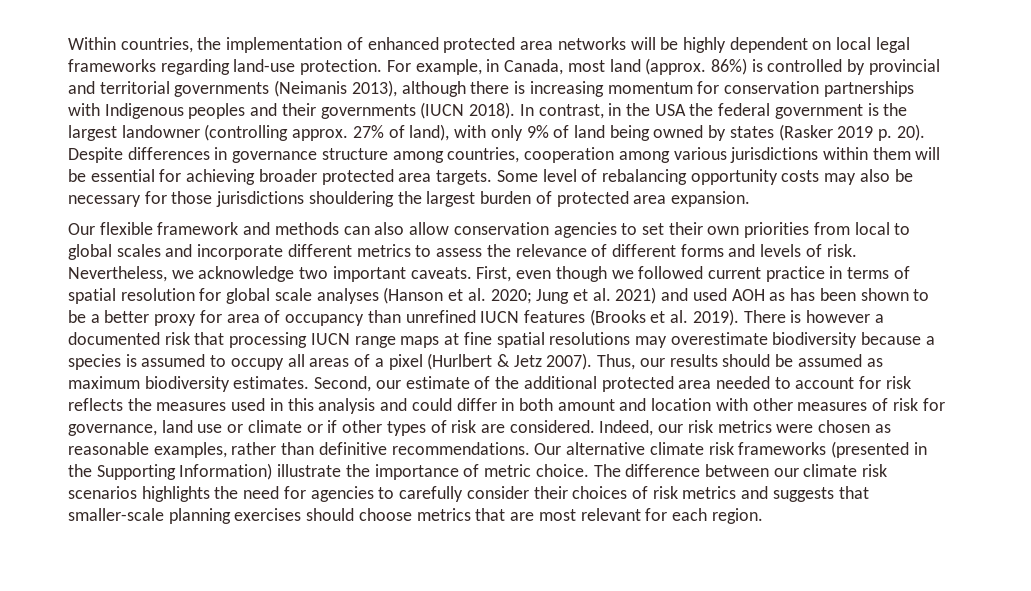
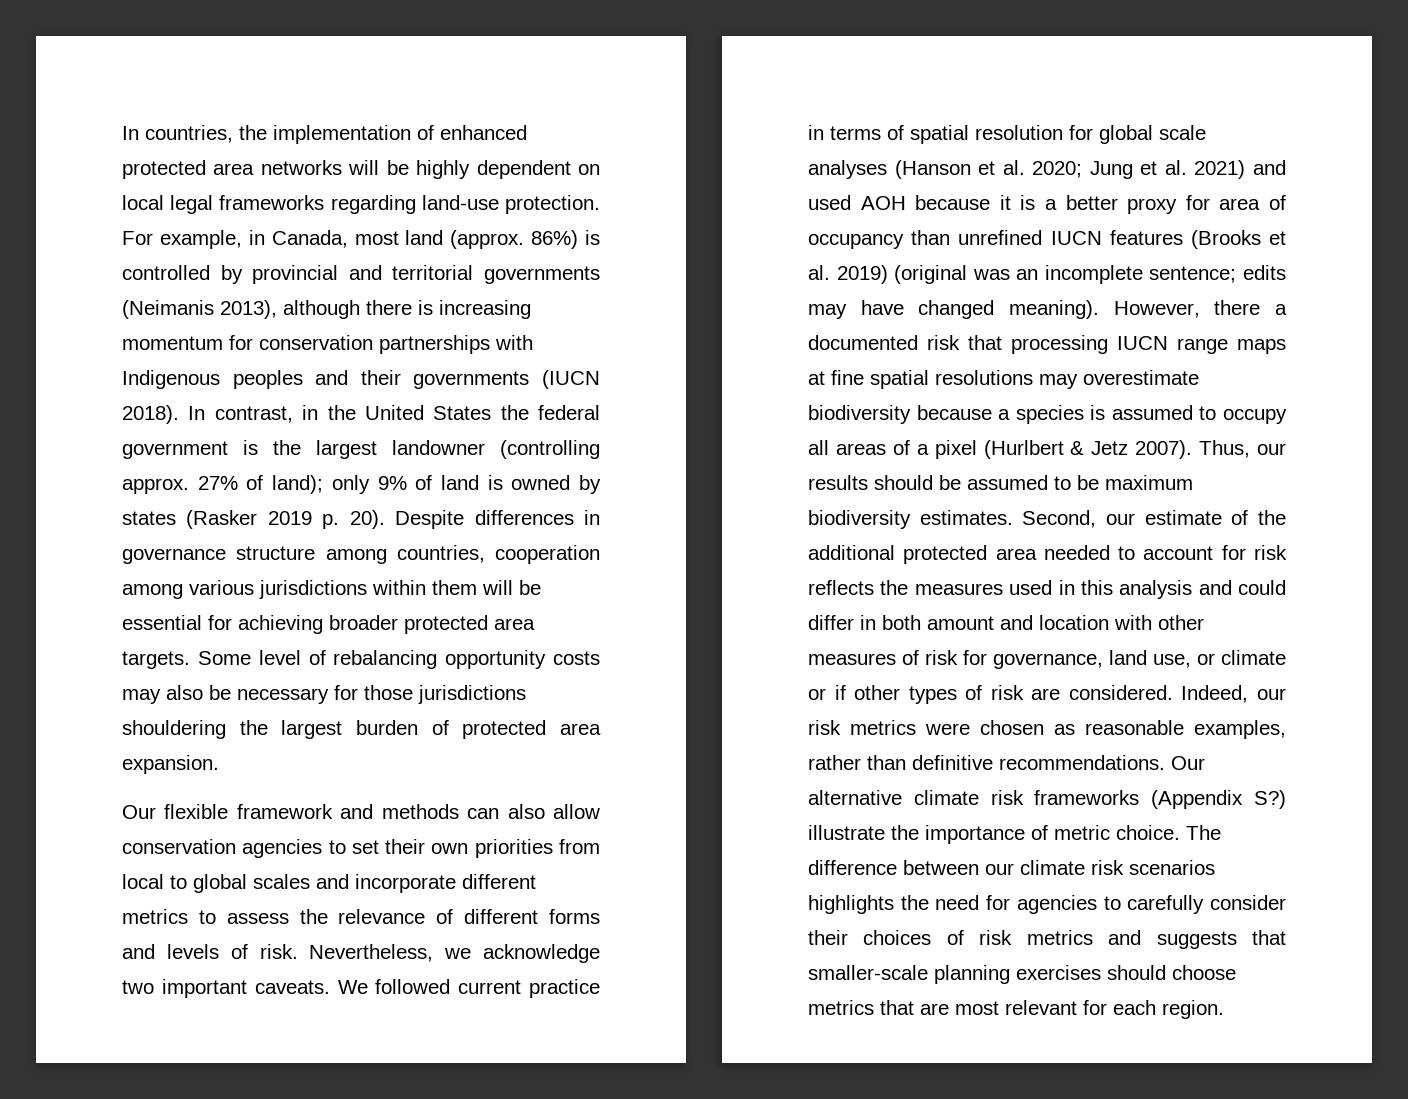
[68,37,116,50] Within -> [122,126,139,140] In
[654,104,686,116] USA -> [364,405,492,420] United States
[409,124,487,141] land), with -> [272,475,324,494] land);
[609,125,650,141] being -> [487,475,503,490] is
[476,266,634,282] First, even though we -> [337,980,368,994] We
[769,288,930,301] [68,310,86,323] as has been shown to be -> [915,195,1036,210] because it is
[692,309,871,326] 2019). There is however -> [836,265,1286,284] [808,300,1261,319] 2019) (original was an incomplete sentence; edits may have changed meaning). However, there
[866,358,883,367] as -> [1054,475,1099,490] to be
[197,424,223,433] use -> [1153,654,1191,668] use,
[830,441,927,458] [68,463,273,480] (presented in the Supporting Information) -> [1151,790,1286,809] (Appendix S?)

